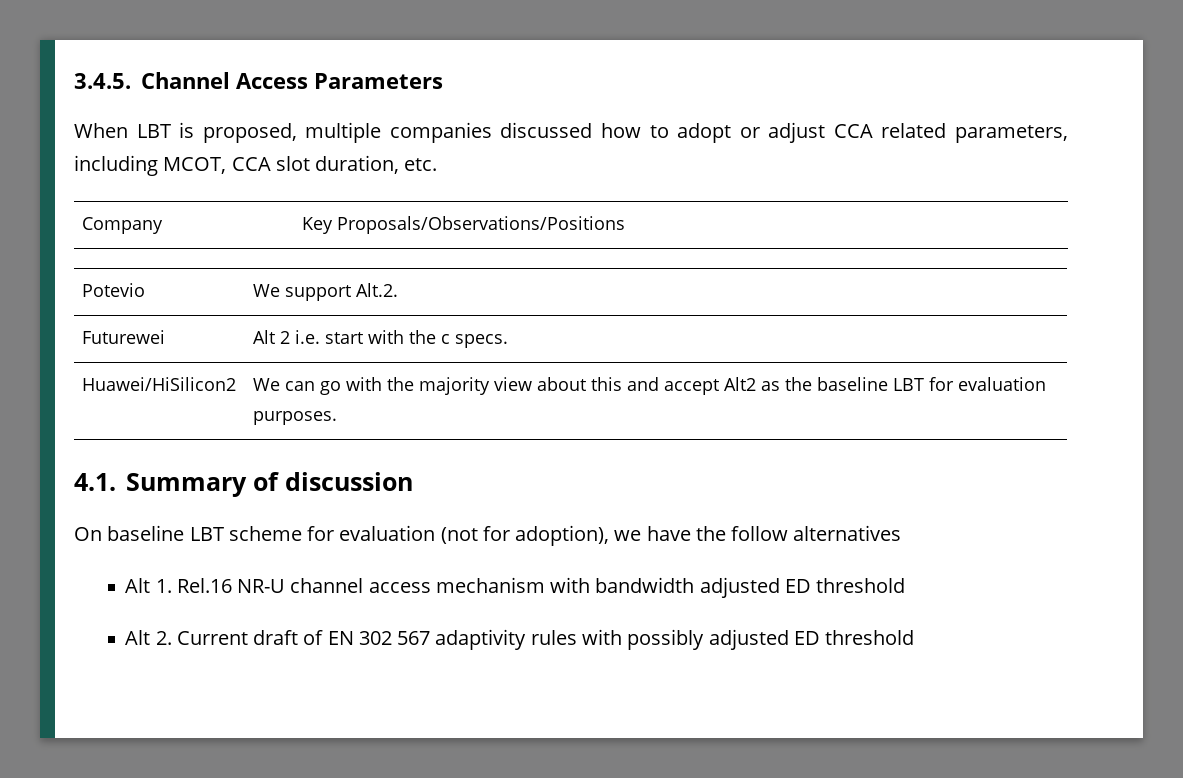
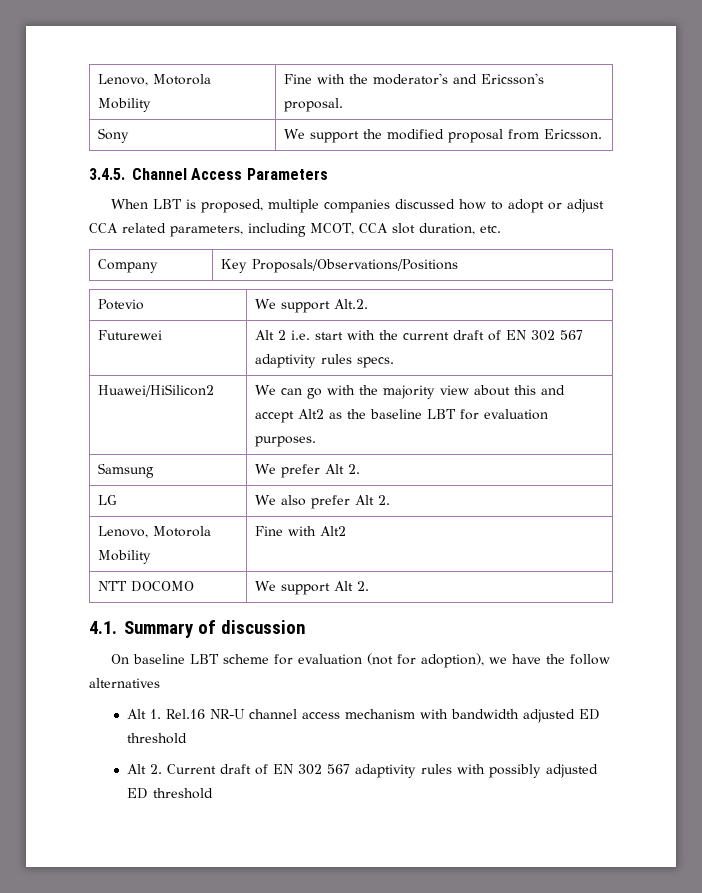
(74, 81) none -> [97,74,211,86] [97,98,151,112] [283,73,544,85] [283,98,343,112] [97,128,129,143] [283,129,602,143] Lenovo, Motorola Mobility | Fine with the moderator's and Ericsson's proposal. // Sony | We support the modified proposal from Ericsson. //
[441,334,451,344] c -> [402,330,583,341] [254,354,352,368] current draft of EN 302 567 adaptivity rules
(338, 418) none -> [97,463,154,478] [254,464,360,478] [97,495,117,505] [254,495,390,509] [97,526,211,538] [97,550,151,564] [254,526,346,536] [97,581,194,592] [254,581,369,595] // Samsung | We prefer Alt 2. // LG | We also prefer Alt 2. // Lenovo, Motorola Mobility | Fine with Alt2 // NTT DOCOMO | We support Alt 2.

